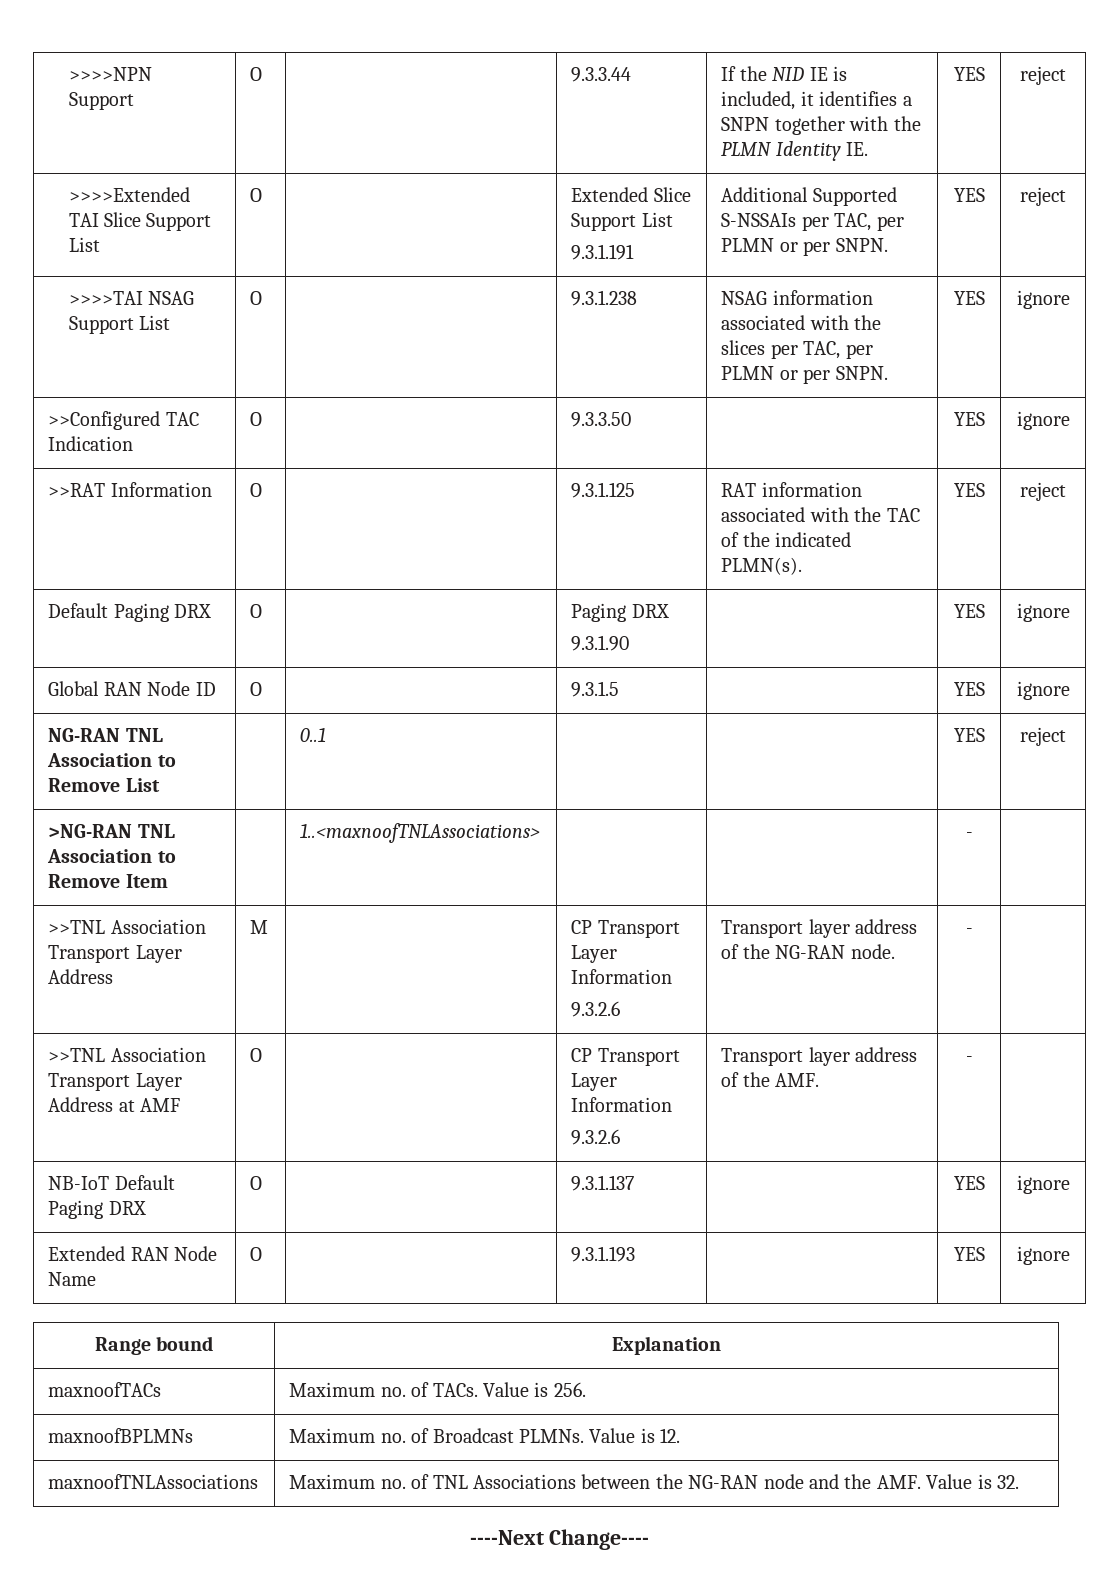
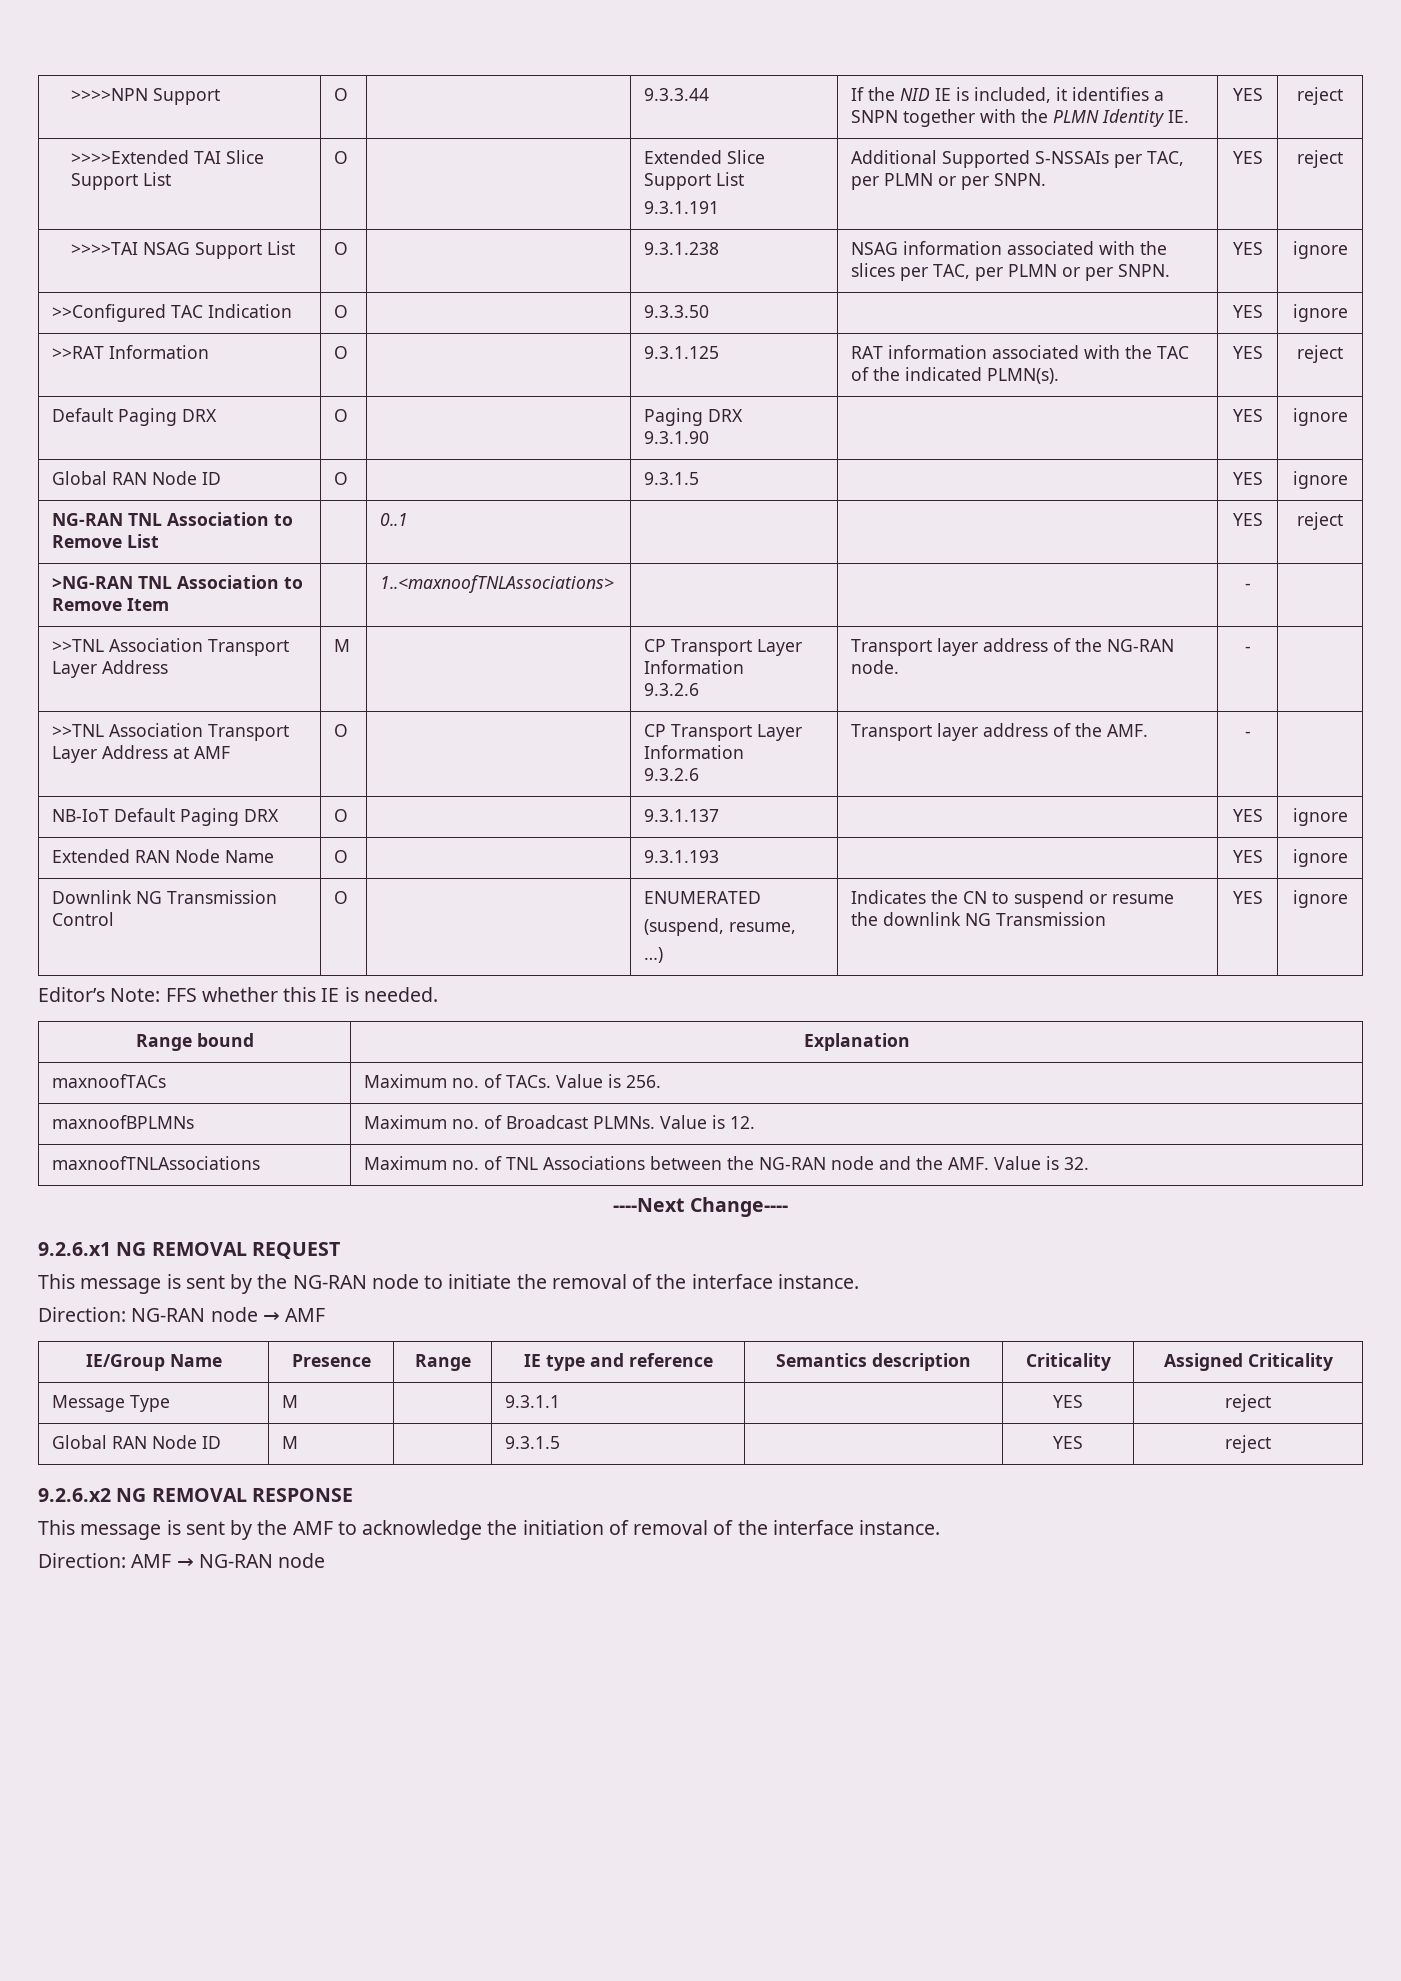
(1070, 1255) none -> [52,890,278,904] [52,912,115,926] [334,891,349,904] [644,891,762,904] [644,918,797,936] [644,947,664,963] [851,890,1175,908] [851,912,1107,926] [1232,891,1263,904] [1292,890,1348,908] [38,987,438,1002] // Downlink NG Transmission Control | O | | ENUMERATED // (suspend, resume, // …) | Indicates the CN to suspend or resume the downlink NG Transmission | YES | ignore // Editor’s Note: FFS whether this IE is needed.
(650, 1539) none -> [38,1242,340,1259] [38,1274,859,1294] [38,1307,326,1322] [85,1354,222,1371] [291,1354,371,1367] [414,1354,471,1371] [523,1353,713,1371] [775,1353,971,1371] [1025,1353,1111,1371] [1163,1353,1333,1371] [52,1395,171,1412] [282,1395,299,1408] [505,1395,561,1408] [1053,1395,1083,1408] [1225,1394,1271,1412] [52,1435,222,1449] [282,1436,299,1449] [505,1436,561,1449] [1053,1436,1083,1449] [1225,1435,1271,1453] [38,1488,353,1502] [38,1520,941,1540] [38,1553,326,1568] // 9.2.6.x1 NG REMOVAL REQUEST // This message is sent by the NG-RAN node to initiate the removal of the interface instance. // Direction: NG-RAN node → AMF // IE/Group Name | Presence | Range | IE type and reference | Semantics description | Criticality | Assigned Criticality // Message Type | M | | 9.3.1.1 | | YES | reject // Global RAN Node ID | M | | 9.3.1.5 | | YES | reject // 9.2.6.x2 NG REMOVAL RESPONSE // This message is sent by the AMF to acknowledge the initiation of removal of the interface instance. // Direction: AMF → NG-RAN node

